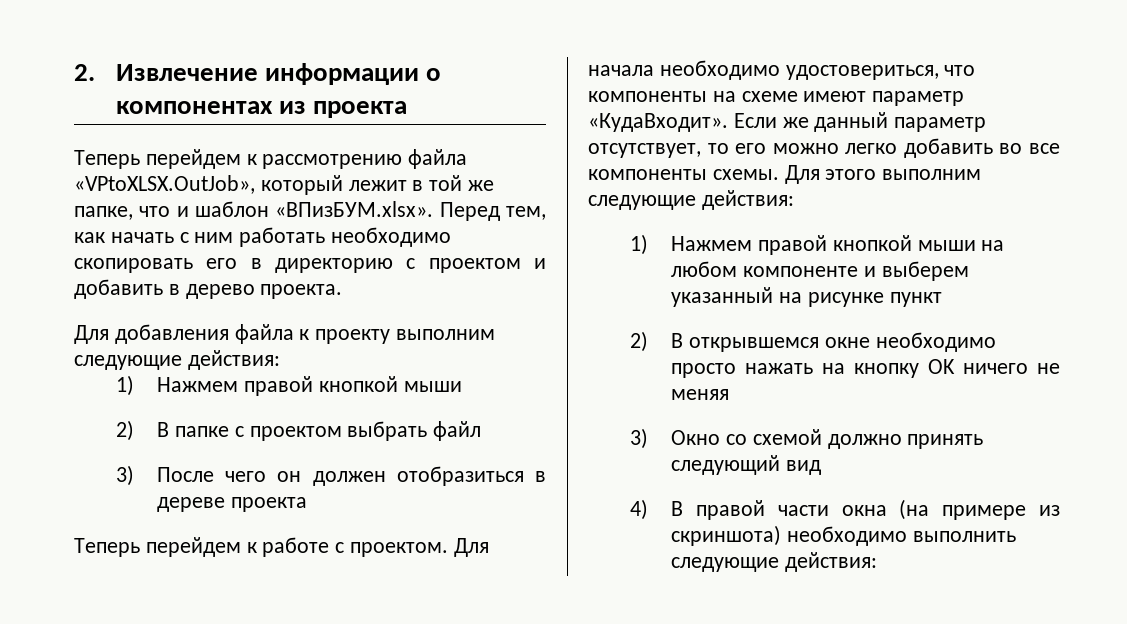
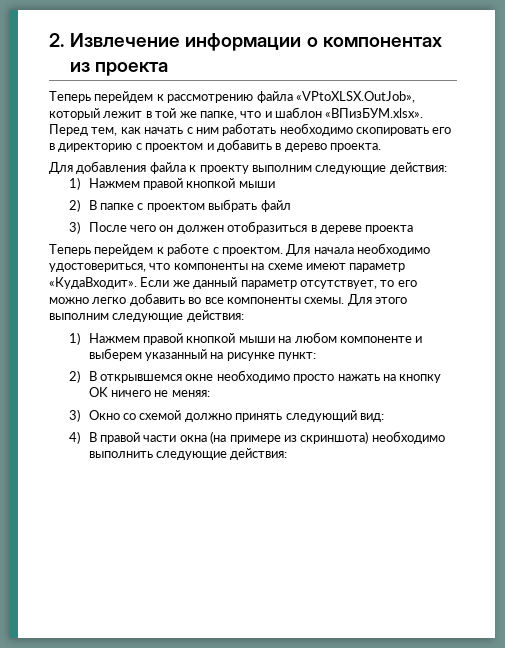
[889,292,942,307] пункт -> [278,352,317,361] пункт:
[671,389,730,400] меняя -> [171,390,210,397] меняя:
[785,460,821,475] вид -> [359,413,384,422] вид:

